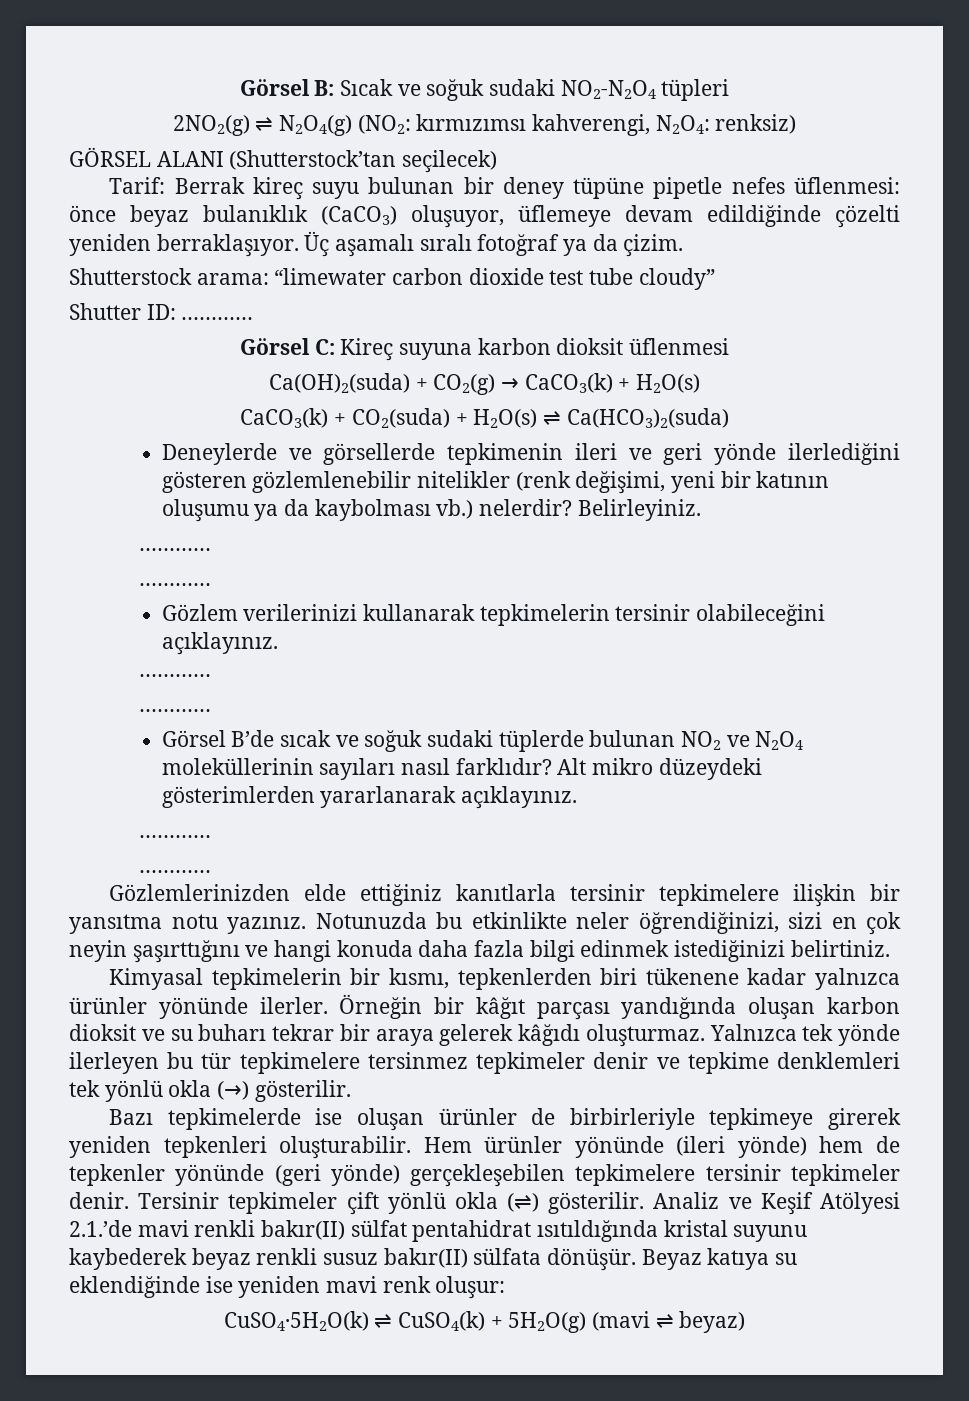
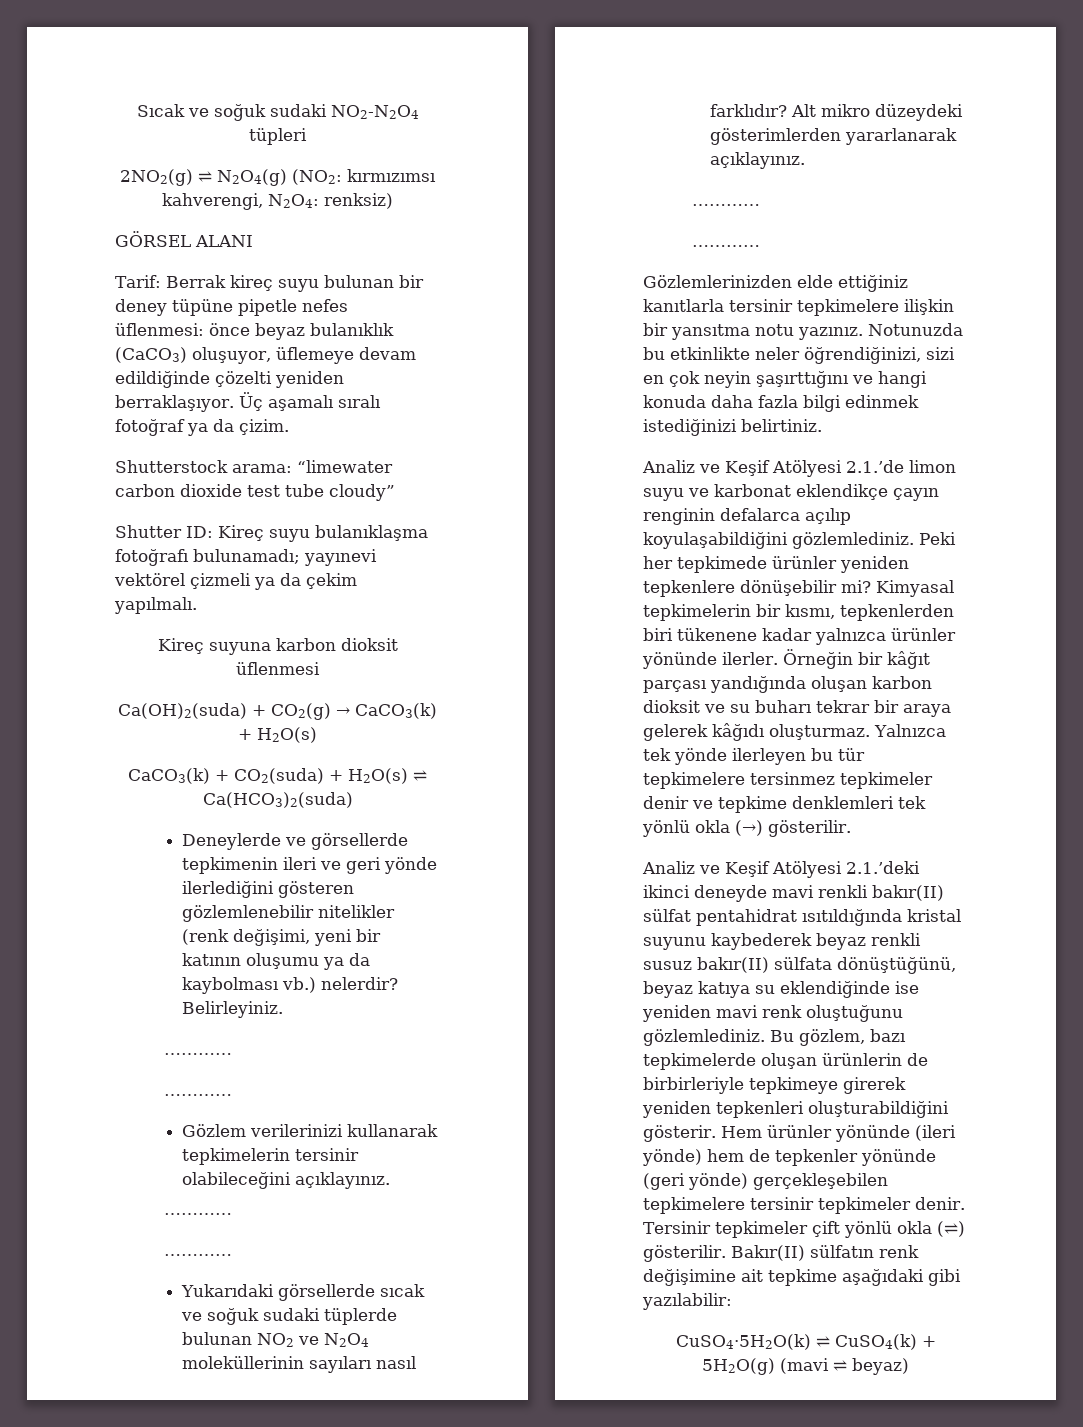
[239,79,335,96] Görsel B: -> (136, 110) none
[229,150,498,173] (Shutterstock’tan seçilecek) -> (253, 241) none
[181,317,254,320] [239,338,335,355] ………… // Görsel C: -> [218,525,428,542] [115,549,377,566] [114,573,357,590] [114,597,197,614] Kireç suyu bulanıklaşma fotoğrafı bulunamadı; yayınevi vektörel çizmeli ya da çekim yapılmalı. //
[161,730,275,747] Görsel B’de -> [181,1284,376,1301] Yukarıdaki görsellerde
(890, 948) none -> [642,460,956,477] [643,484,939,501] [643,508,851,525] [643,532,956,549] [643,556,909,573] [643,580,871,597] Analiz ve Keşif Atölyesi 2.1.’de limon suyu ve karbonat eklendikçe çayın renginin defalarca açılıp koyulaşabildiğini gözlemlediniz. Peki her tepkimede ürünler yeniden tepkenlere dönüşebilir mi?
[109,1108,517,1131] Bazı tepkimelerde ise oluşan ürünler -> [642,861,920,878] [643,885,944,902] [643,909,961,926] [643,933,921,950] [643,957,956,974] [643,981,919,998] [642,1005,903,1022] [643,1029,906,1046] [643,1053,902,1070] Analiz ve Keşif Atölyesi 2.1.’deki ikinci deneyde mavi renkli bakır(II) sülfat pentahidrat ısıtıldığında kristal suyunu kaybederek beyaz renkli susuz bakır(II) sülfata dönüştüğünü, beyaz katıya su eklendiğinde ise yeniden mavi renk oluştuğunu gözlemlediniz. Bu gözlem, bazı tepkimelerde oluşan ürünlerin
[279,1136,412,1159] oluşturabilir. -> [808,1101,949,1118] [643,1125,716,1142] oluşturabildiğini gösterir.
[653,1192,900,1215] [69,1220,808,1242] [69,1248,798,1271] [69,1276,506,1299] Analiz ve Keşif Atölyesi 2.1.’de mavi renkli bakır(II) sülfat pentahidrat ısıtıldığında kristal suyunu kaybederek beyaz renkli susuz bakır(II) sülfata dönüşür. Beyaz katıya su eklendiğinde ise yeniden mavi renk oluşur: -> [730,1245,919,1261] [643,1269,961,1286] [642,1293,732,1310] Bakır(II) sülfatın renk değişimine ait tepkime aşağıdaki gibi yazılabilir:

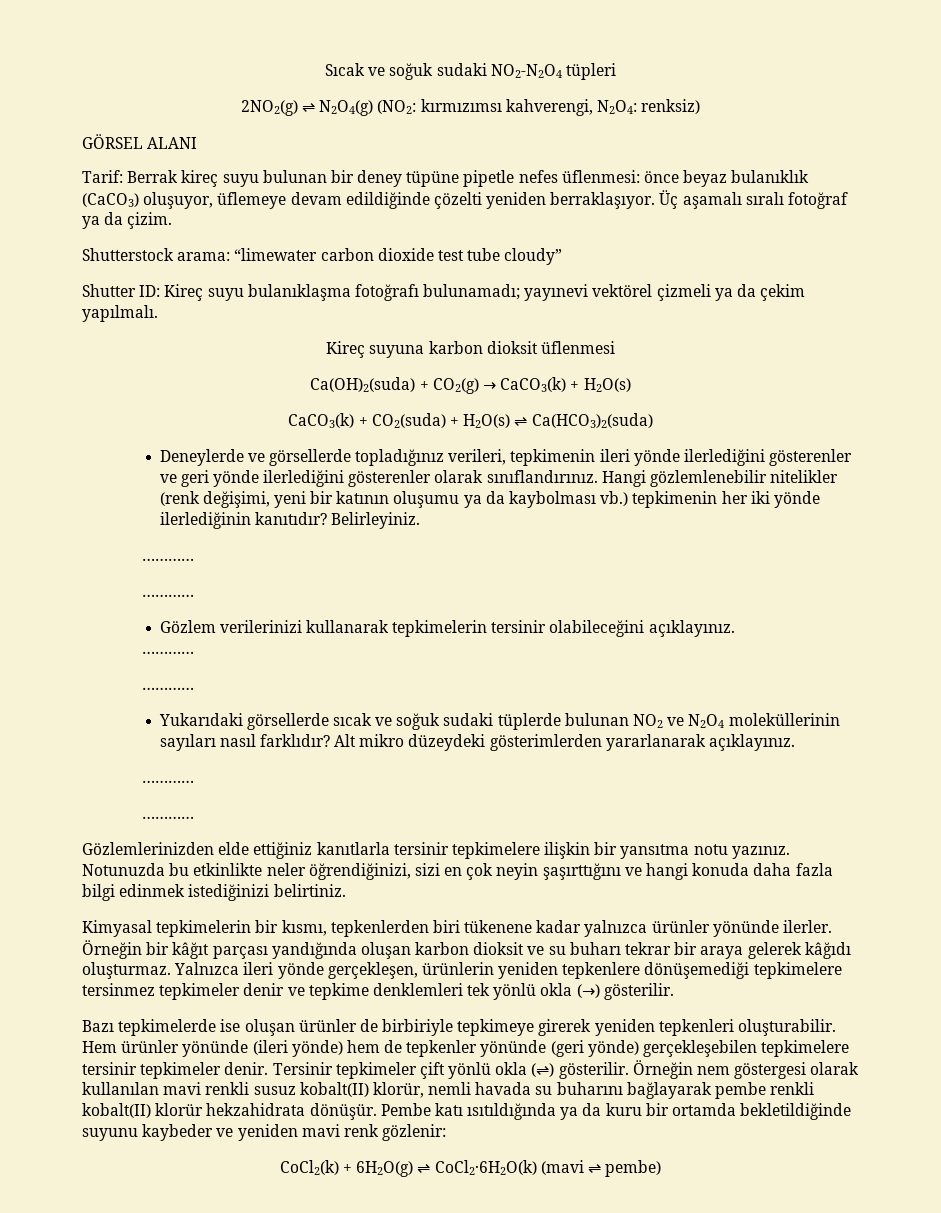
[182,857,438,874] [182,881,355,898] tepkimenin ileri ve geri yönde ilerlediğini gösteren -> [355,449,853,466] [159,470,646,487] topladığınız verileri, tepkimenin ileri yönde ilerlediğini gösterenler ve geri yönde ilerlediğini gösterenler olarak sınıflandırınız. Hangi
[321,977,399,990] nelerdir? -> [632,491,820,508] [159,512,327,529] tepkimenin her iki yönde ilerlediğinin kanıtıdır?
[642,460,956,477] [643,484,939,501] [643,508,851,525] [643,532,956,549] [643,556,909,573] [643,580,871,597] Analiz ve Keşif Atölyesi 2.1.’de limon suyu ve karbonat eklendikçe çayın renginin defalarca açılıp koyulaşabildiğini gözlemlediniz. Peki her tepkimede ürünler yeniden tepkenlere dönüşebilir mi? -> (346, 890) none
[643,748,865,765] tek yönde ilerleyen bu tür -> [243,962,750,979] ileri yönde gerçekleşen, ürünlerin yeniden tepkenlere dönüşemediği
[642,861,920,878] [643,885,944,902] [643,909,961,926] [643,933,921,950] [643,957,956,974] [643,981,919,998] [642,1005,903,1022] [643,1029,906,1046] [643,1053,928,1070] [643,1077,744,1094] Analiz ve Keşif Atölyesi 2.1.’deki ikinci deneyde mavi renkli bakır(II) sülfat pentahidrat ısıtıldığında kristal suyunu kaybederek beyaz renkli susuz bakır(II) sülfata dönüştüğünü, beyaz katıya su eklendiğinde ise yeniden mavi renk oluştuğunu gözlemlediniz. Bu gözlem, bazı tepkimelerde oluşan ürünlerin de birbirleriyle -> [82,1019,454,1036] Bazı tepkimelerde ise oluşan ürünler de birbiriyle
[808,1101,949,1118] [643,1125,716,1142] oluşturabildiğini gösterir. -> [738,1019,837,1036] oluşturabilir.
[730,1245,919,1261] [643,1269,961,1286] [642,1293,732,1310] [675,1334,936,1350] [702,1358,775,1375] Bakır(II) sülfatın renk değişimine ait tepkime aşağıdaki gibi yazılabilir: // CuSO4·5H2O(k) ⇌ CuSO4(k) + 5H2O(g) -> [632,1060,860,1079] [82,1082,815,1099] [82,1103,852,1120] [82,1124,447,1141] [279,1160,537,1177] Örneğin nem göstergesi olarak kullanılan mavi renkli susuz kobalt(II) klorür, nemli havada su buharını bağlayarak pembe renkli kobalt(II) klorür hekzahidrata dönüşür. Pembe katı ısıtıldığında ya da kuru bir ortamda bekletildiğinde suyunu kaybeder ve yeniden mavi renk gözlenir: // CoCl2(k) + 6H2O(g) ⇌ CoCl2·6H2O(k)
[852,1358,909,1375] beyaz) -> [605,1160,662,1177] pembe)

